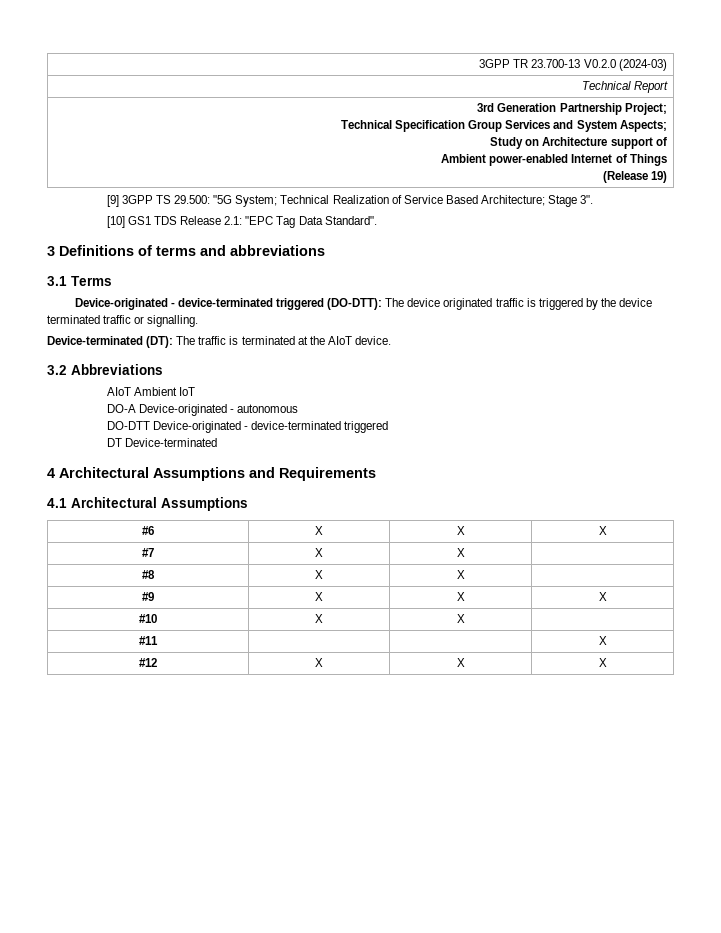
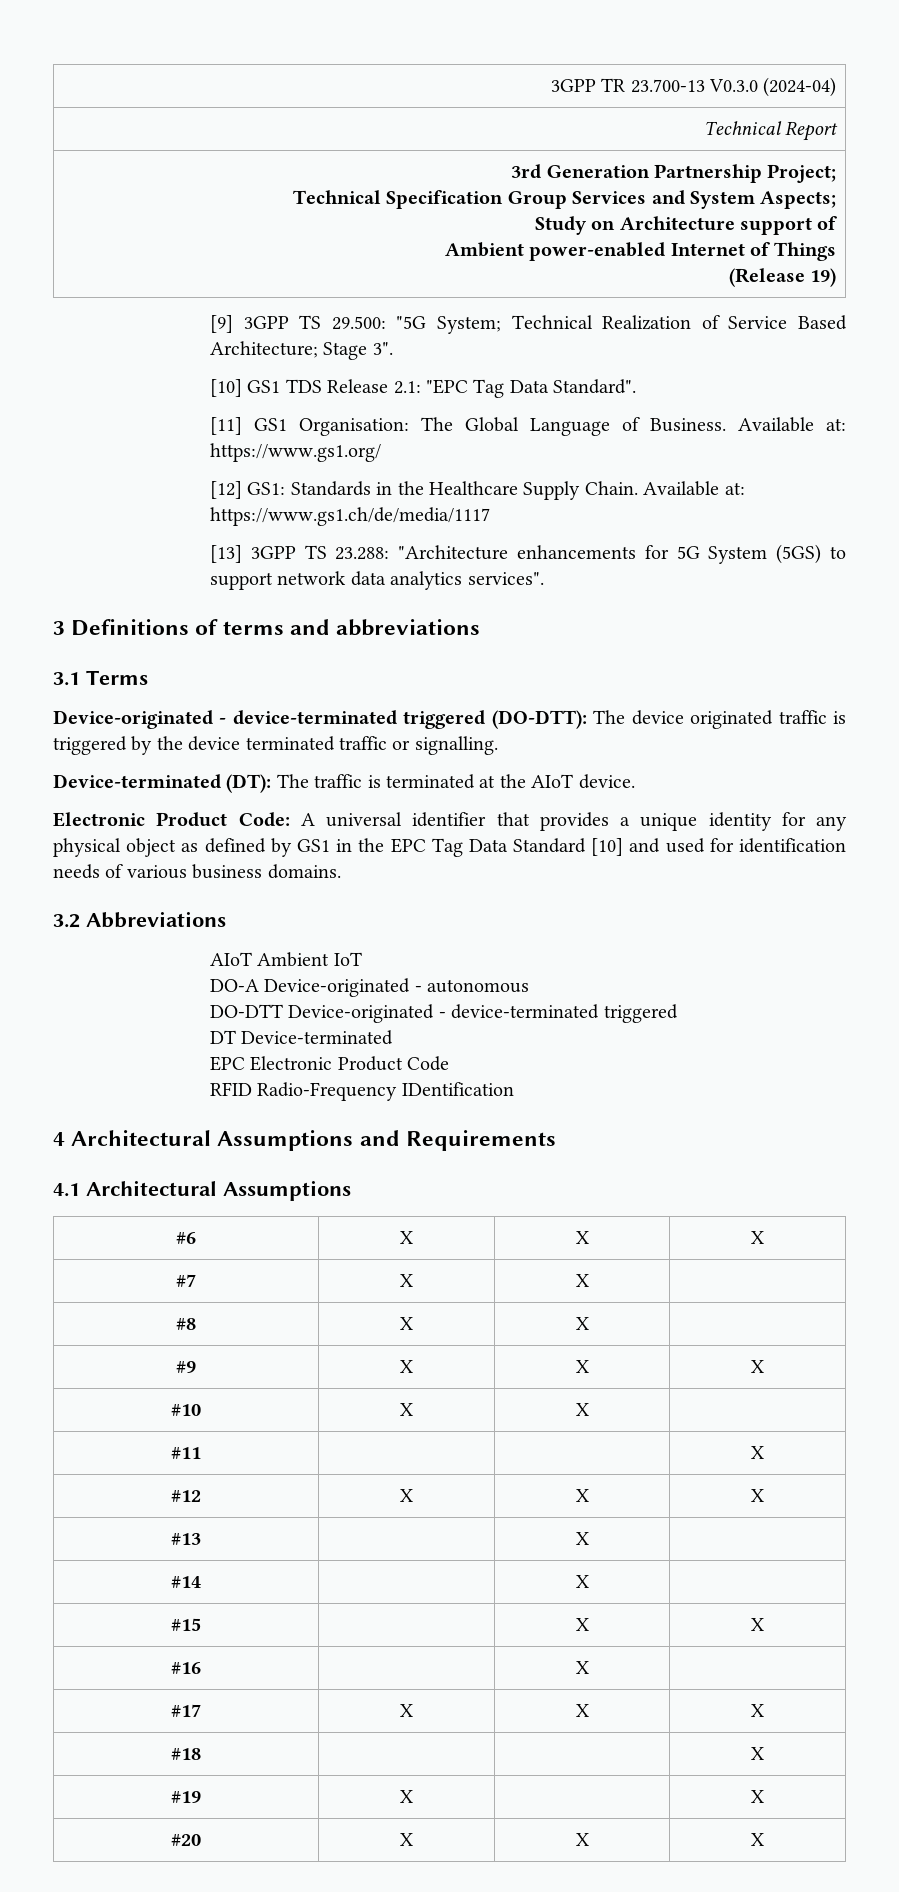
[583,59,667,71] V0.2.0 (2024-03) -> [709,77,837,97] V0.3.0 (2024-04)
(377, 220) none -> [209,417,846,436] [209,443,381,462] [209,481,745,500] [209,507,490,526] [209,544,846,564] [209,571,544,590] // [11] GS1 Organisation: The Global Language of Business. Available at: https://www.gs1.org/ // [12] GS1: Standards in the Healthcare Supply Chain. Available at: https://www.gs1.ch/de/media/1117 // [13] 3GPP TS 23.288: "Architecture enhancements for 5G System (5GS) to support network data analytics services".
(391, 340) none -> [53,812,847,831] [53,838,846,857] [53,864,341,879] // Electronic Product Code: A universal identifier that provides a unique identity for any physical object as defined by GS1 in the EPC Tag Data Standard [10] and used for identification needs of various business domains.
(217, 442) none -> [209,1056,450,1071] [209,1082,514,1101] // EPC Electronic Product Code // RFID Radio-Frequency IDentification
(607, 662) none -> [171,1533,201,1545] [575,1532,589,1545] [171,1576,201,1588] [575,1575,589,1588] [171,1618,201,1631] [575,1618,589,1631] [751,1618,764,1631] [171,1662,201,1674] [575,1661,589,1674] [171,1704,201,1717] [399,1704,413,1717] [575,1704,589,1717] [751,1704,764,1717] [171,1748,201,1760] [751,1747,764,1760] [171,1791,201,1803] [399,1790,413,1803] [751,1790,764,1803] [171,1834,201,1846] [399,1833,413,1846] [575,1833,589,1846] [751,1833,764,1846] // #13 | | X | // #14 | | X | // #15 | | X | X // #16 | | X | // #17 | X | X | X // #18 | | | X // #19 | X | | X // #20 | X | X | X

